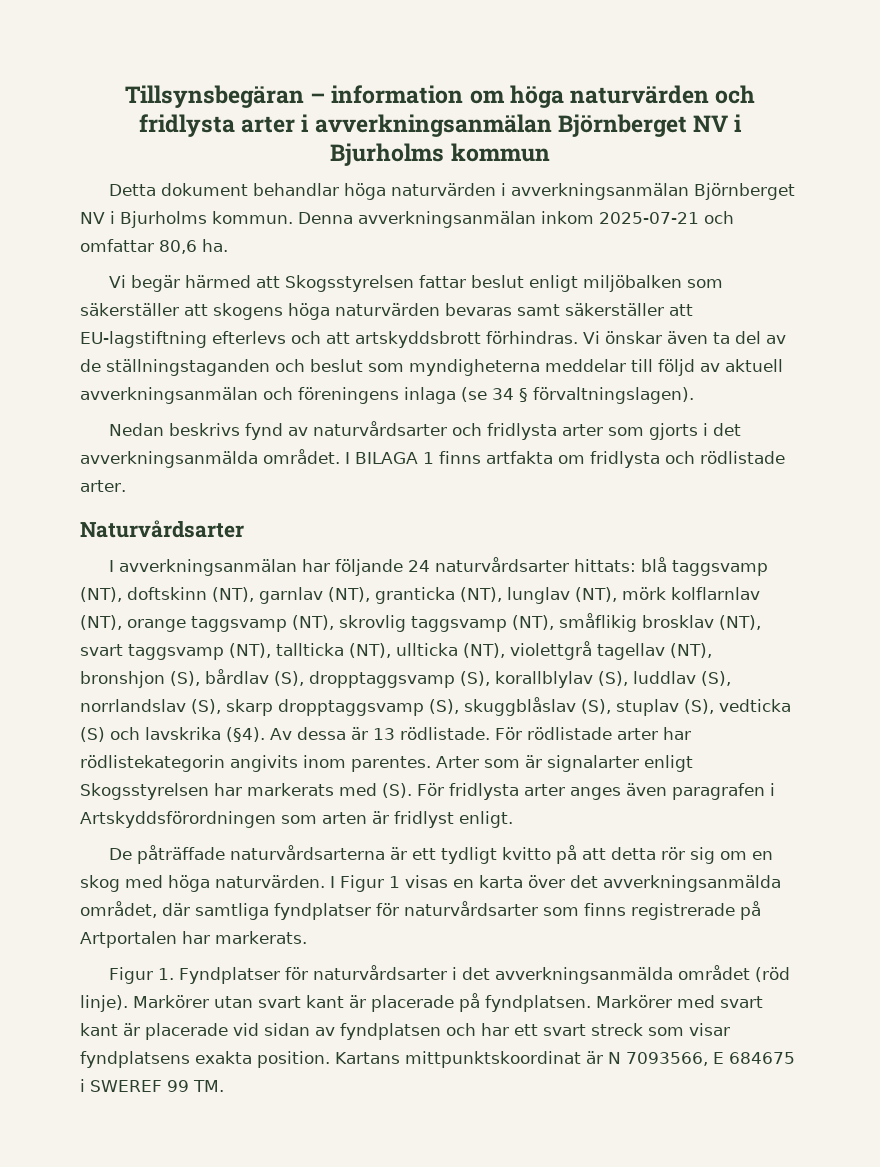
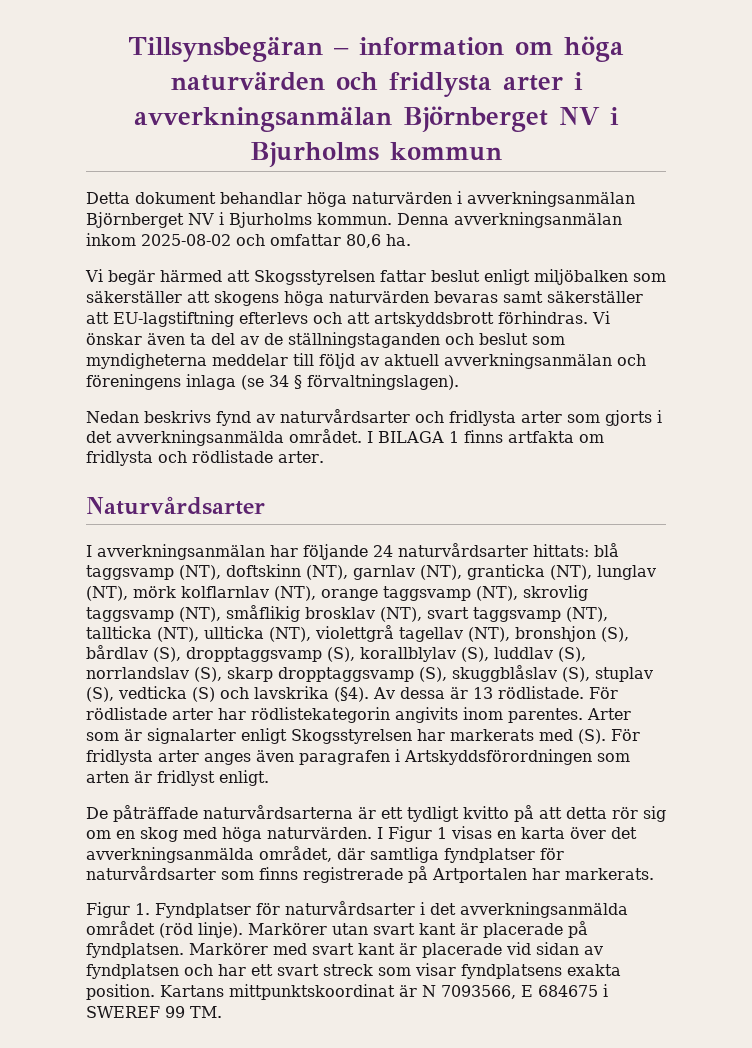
[599,212,699,224] 2025-07-21 -> [141,234,231,246] 2025-08-02

